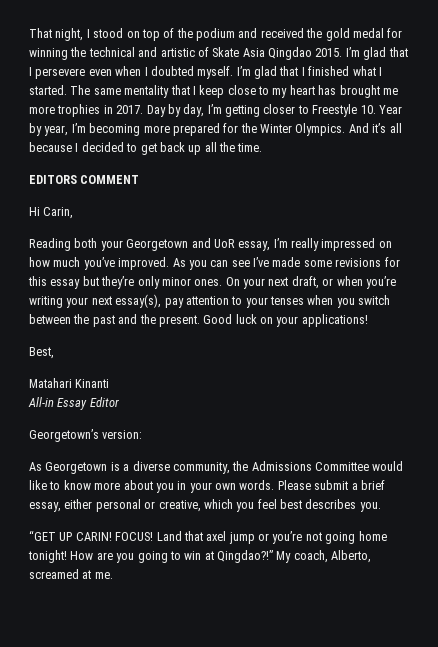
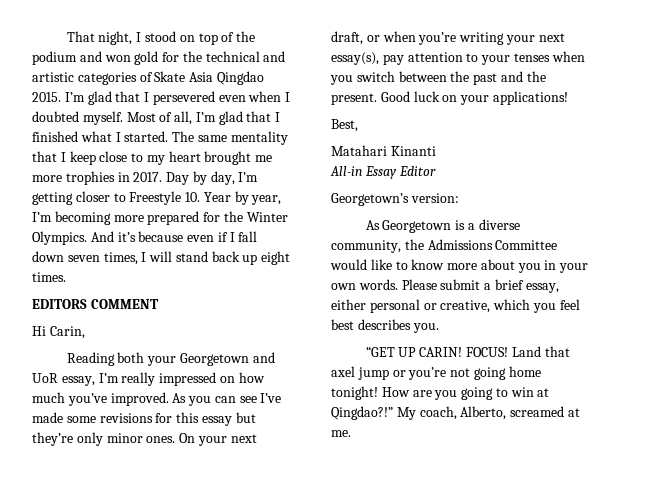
[260,28,403,41] [29,48,68,60] received the gold medal for winning -> [104,51,180,65] won gold for
(195, 52) none -> [77,72,137,85] categories
[35,68,86,79] persevere -> [152,91,215,105] persevered
(234, 72) none -> [126,111,193,125] Most of all,
[318,85,337,95] has -> (201, 156) none
[389,123,402,133] [29,142,263,155] all because I decided to get back up all the time. -> [138,231,258,242] [32,251,291,265] [32,272,66,282] because even if I fall down seven times, I will stand back up eight times.

